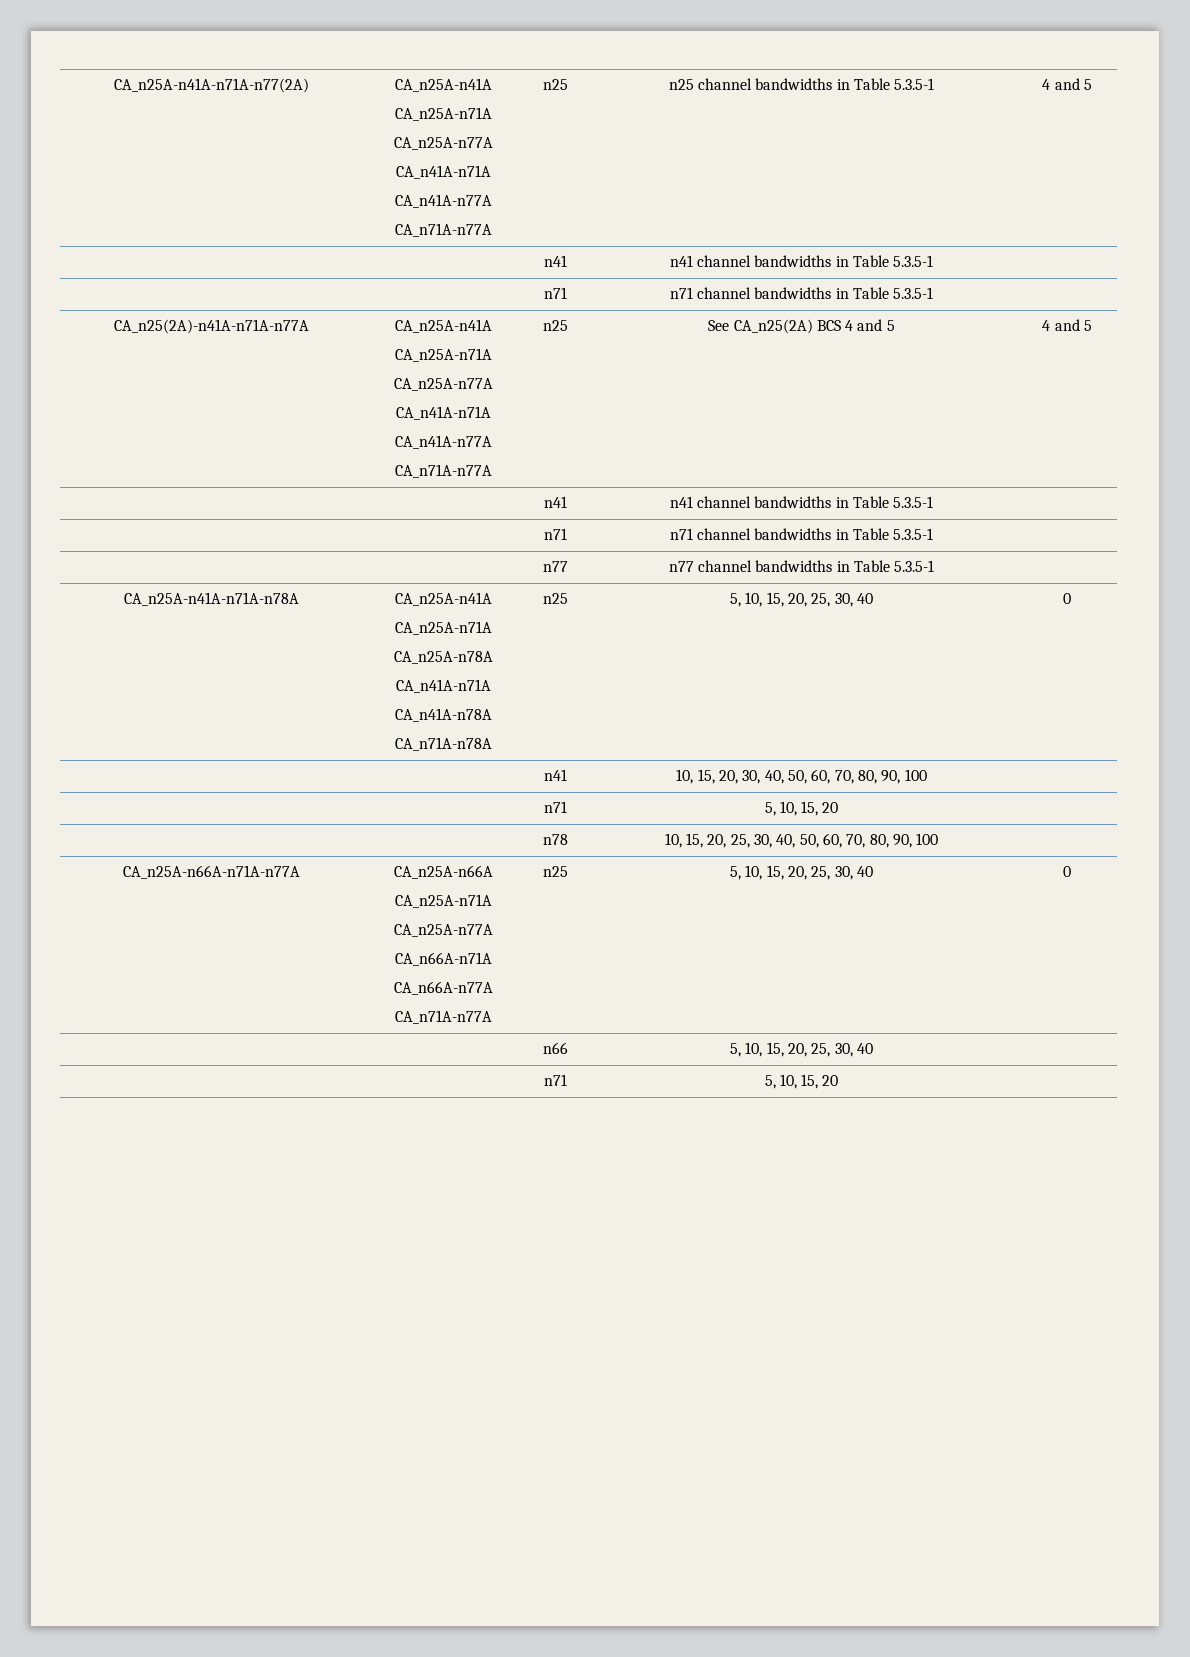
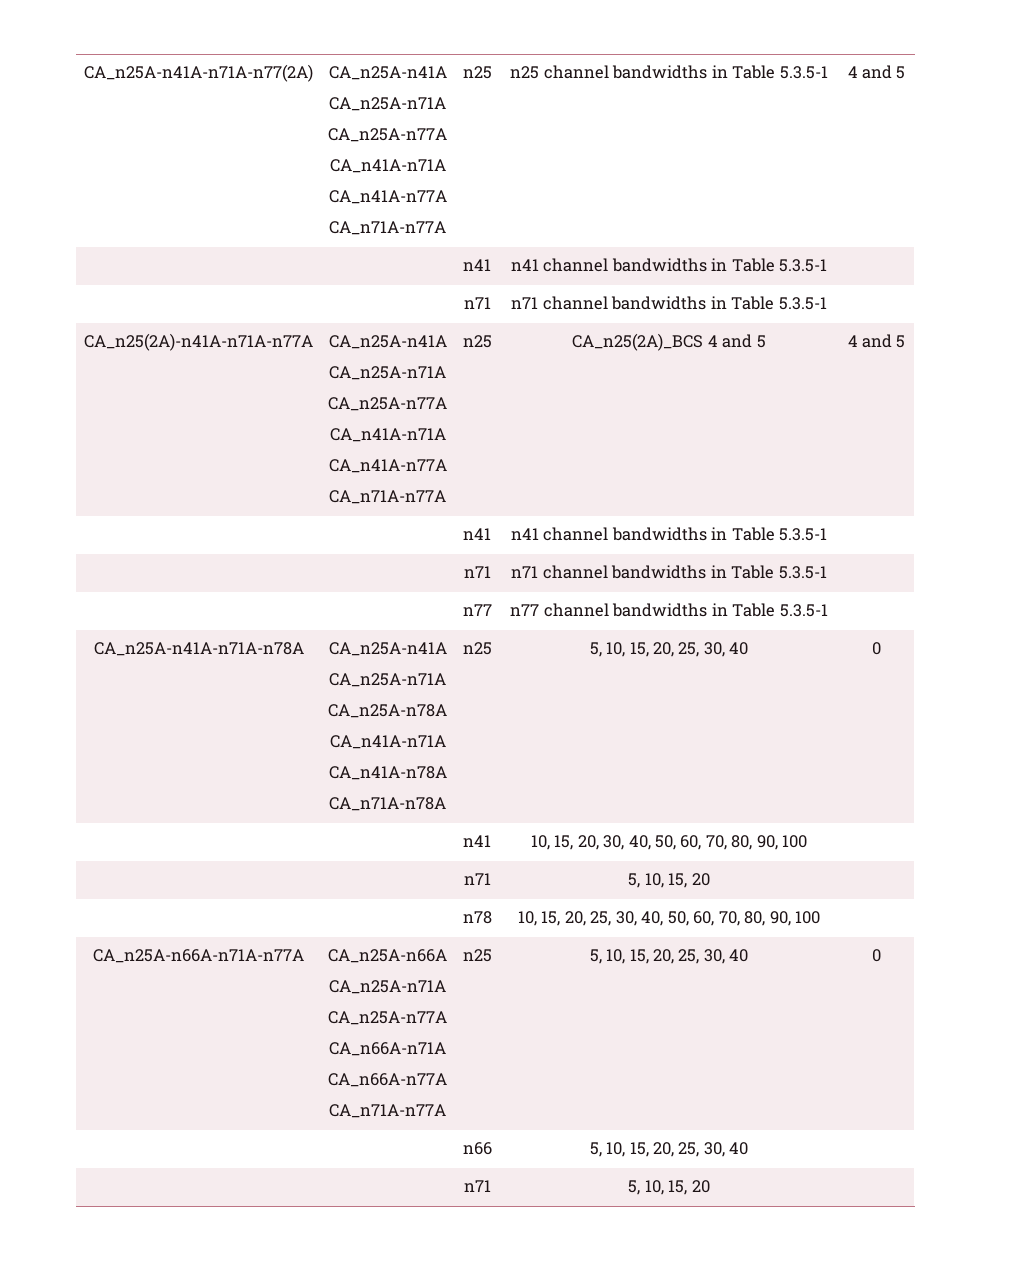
[708,319,841,334] See CA_n25(2A) BCS -> [572,333,704,351] CA_n25(2A)_BCS

